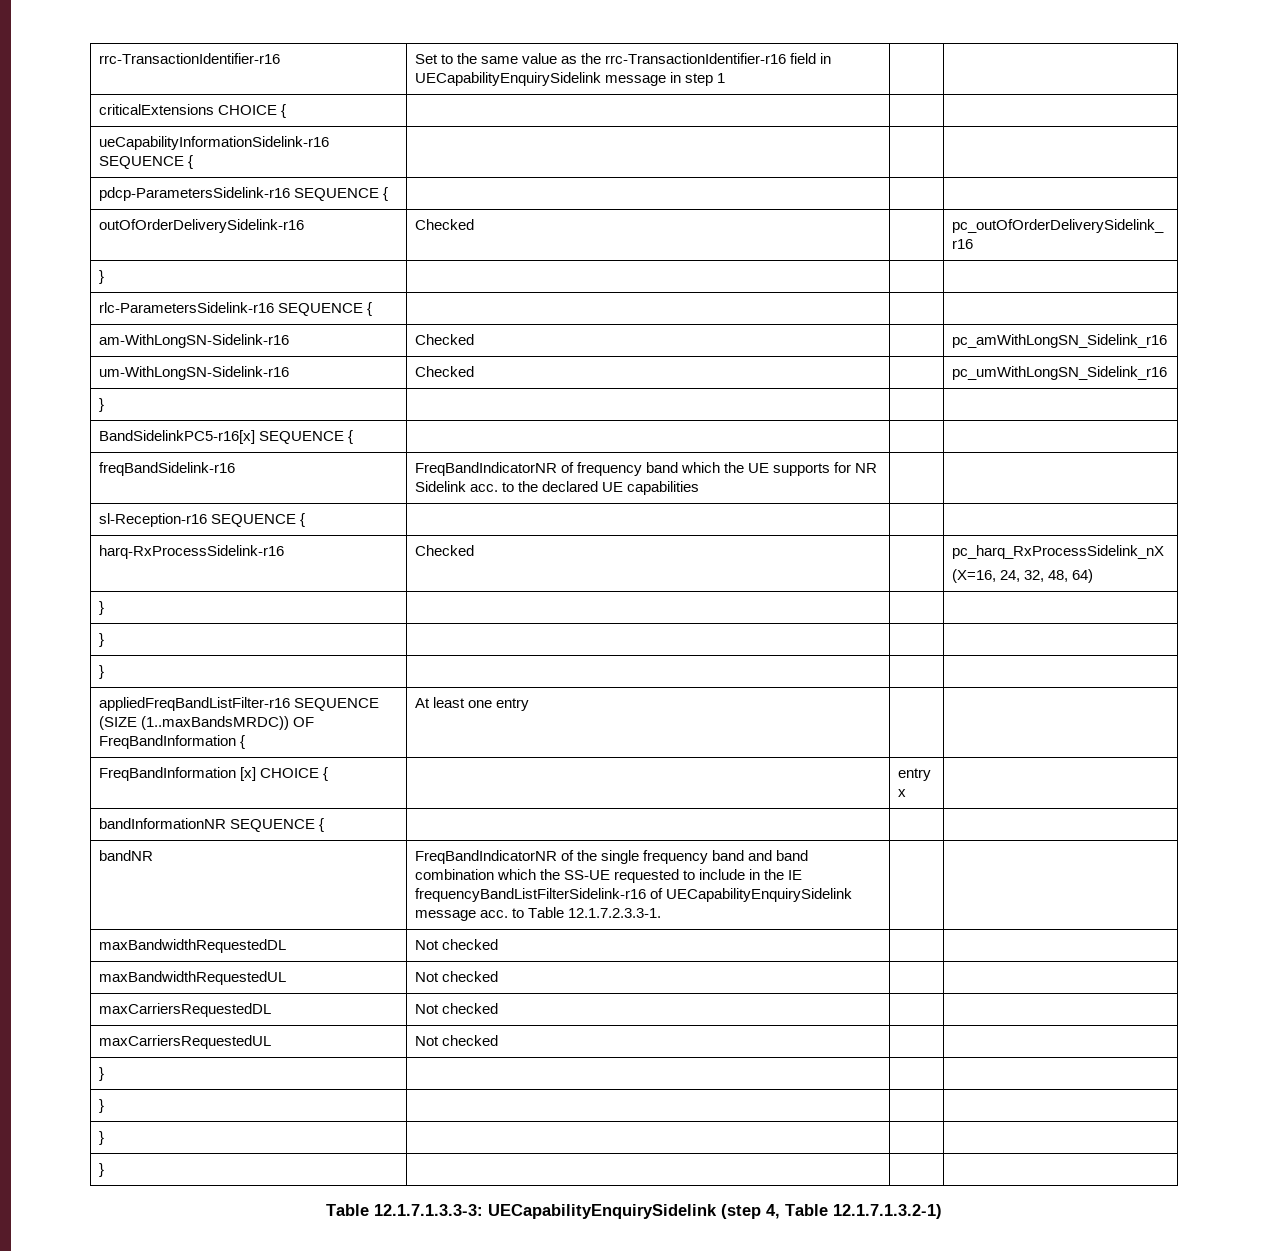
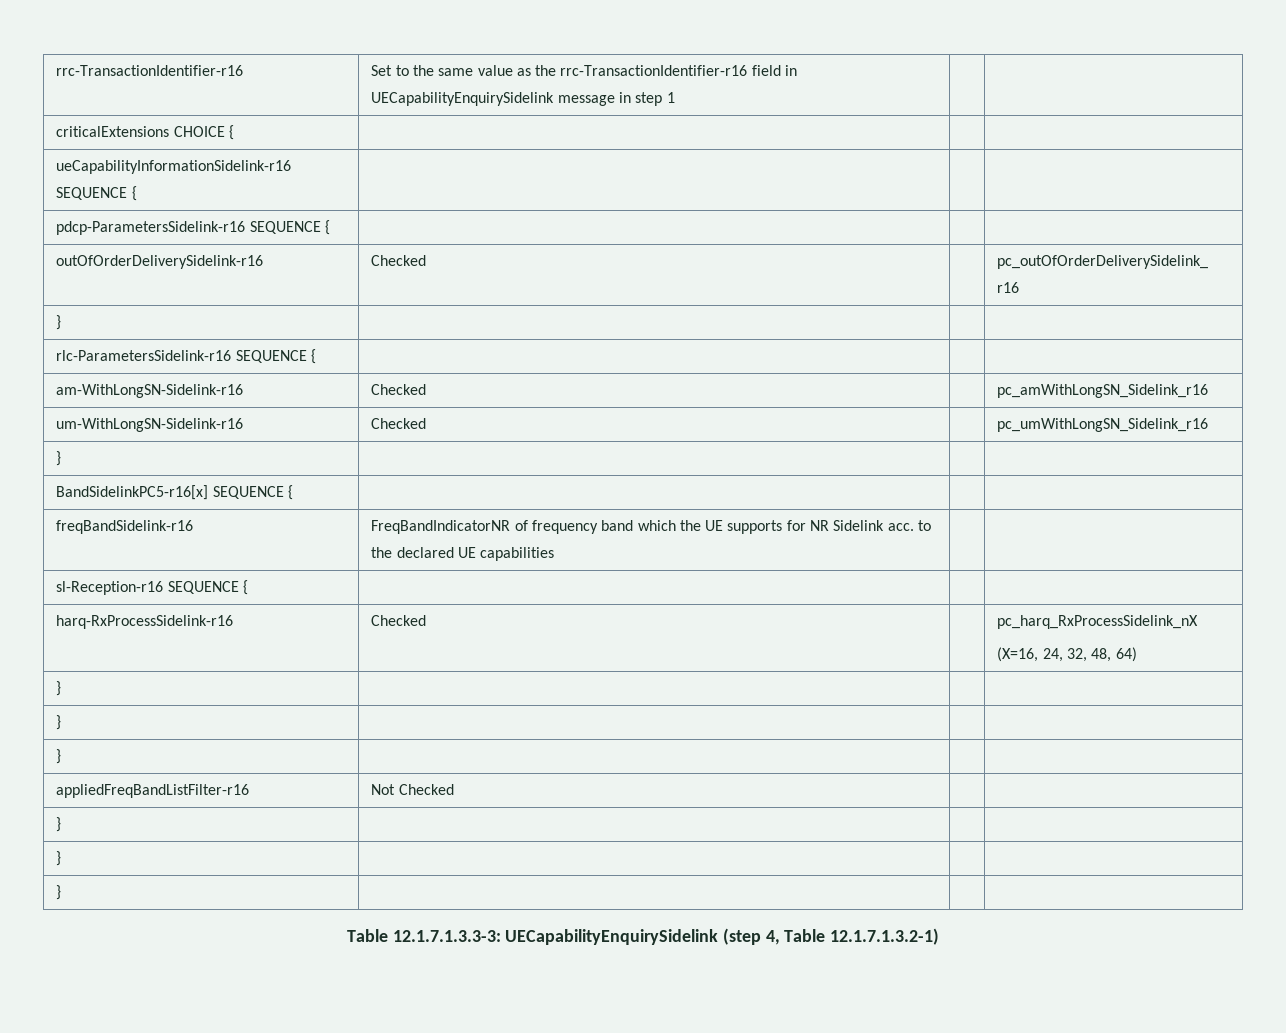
[293,698,379,711] [98,716,314,730] [98,735,245,749] [414,697,530,711] [98,767,329,781] [897,768,931,781] [897,789,906,797] [98,818,324,832] [98,850,153,861] [414,850,809,864] [414,869,803,883] [414,888,852,902] [414,907,662,921] [98,939,286,953] [414,939,498,950] [98,971,286,985] [414,971,498,982] [98,1003,271,1017] [414,1003,498,1014] [98,1035,271,1049] [414,1035,498,1046] [98,1067,104,1081] SEQUENCE (SIZE (1..maxBandsMRDC)) OF FreqBandInformation { | At least one entry | | // FreqBandInformation [x] CHOICE { | | entry x | // bandInformationNR SEQUENCE { | | | // bandNR | FreqBandIndicatorNR of the single frequency band and band combination which the SS-UE requested to include in the IE frequencyBandListFilterSidelink-r16 of UECapabilityEnquirySidelink message acc. to Table 12.1.7.2.3.3-1. | | // maxBandwidthRequestedDL | Not checked | | // maxBandwidthRequestedUL | Not checked | | // maxCarriersRequestedDL | Not checked | | // maxCarriersRequestedUL | Not checked | | // } | -> [371,784,454,795] | Not Checked

